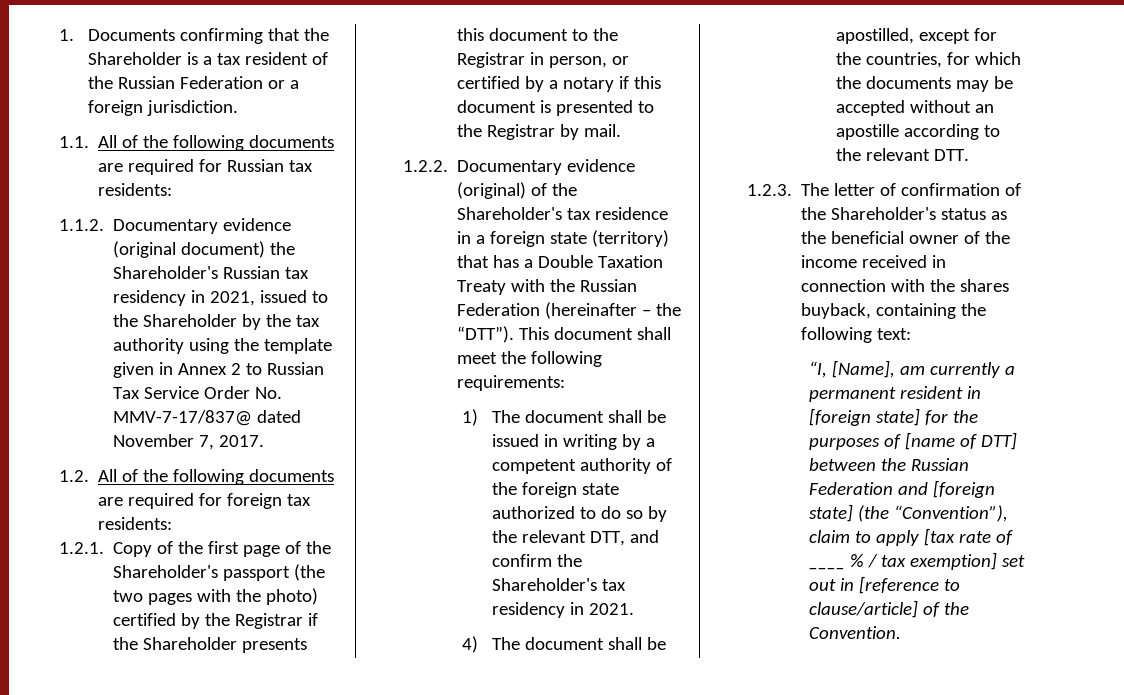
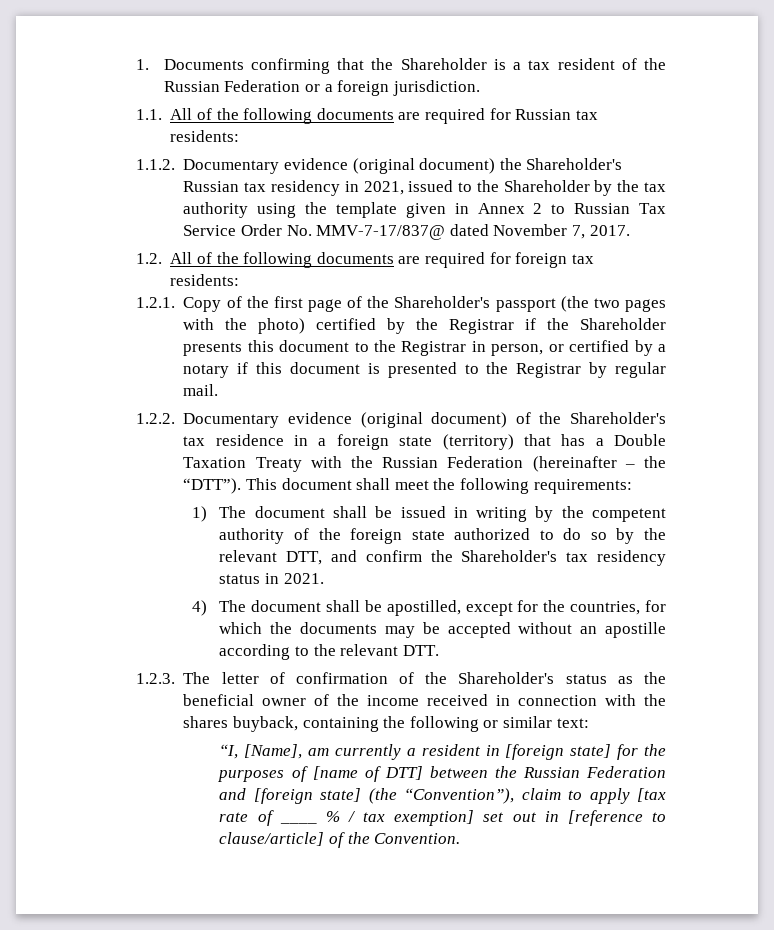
(579, 132) none -> [615,362,666,378] regular
[456,182,526,199] (original) -> [360,412,508,428] (original document)
[645,438,655,447] a -> [561,506,584,518] the
(565, 610) none -> [219,574,261,584] status
(872, 335) none -> [483,716,552,728] or similar
[809,387,897,402] permanent -> (416, 752) none

